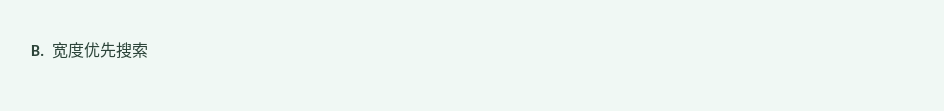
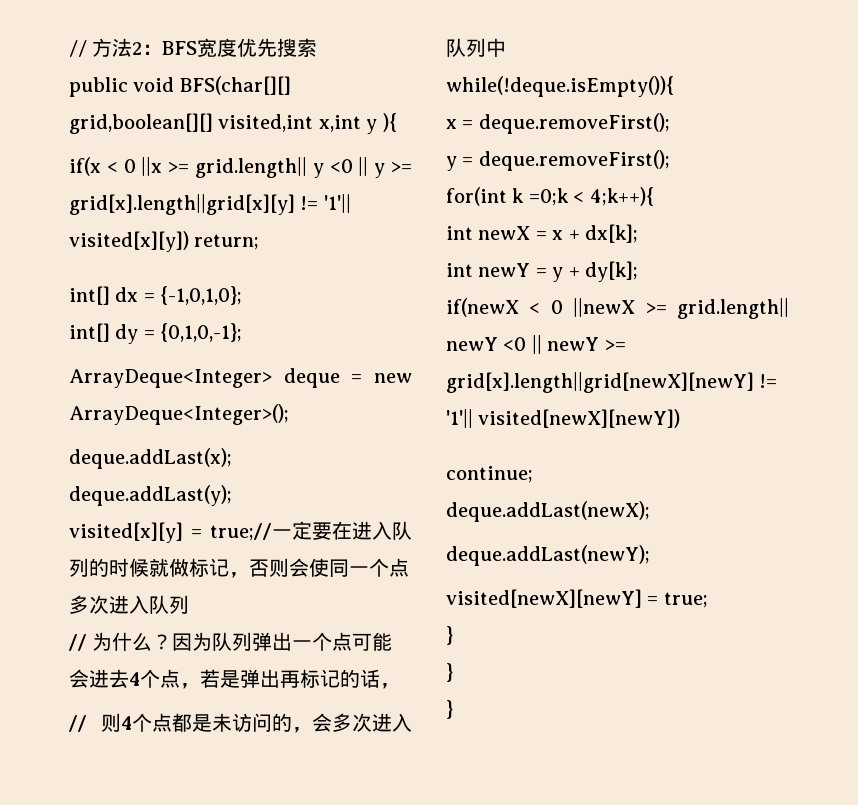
[31,45,44,56] B. -> [69,38,198,57] // 方法2：BFS
(148, 50) none -> [69,76,291,97] [69,113,397,134] [69,157,413,178] [69,194,351,215] [69,231,260,252] [69,286,243,305] [69,323,243,344] [69,368,413,388] [69,404,289,425] [69,448,232,469] [69,485,232,506] [69,521,412,543] [69,558,409,578] [69,595,189,614] [69,632,393,651] [69,669,400,689] [69,713,412,733] [446,38,506,57] [446,76,674,97] [446,113,670,134] [446,150,670,171] [446,187,654,206] [446,224,638,243] [446,261,638,282] [446,298,789,319] [446,335,626,354] [446,372,778,393] [446,409,681,428] [446,466,533,483] [446,501,650,522] [446,545,650,566] [446,589,708,608] [446,626,453,645] [446,663,453,682] [446,700,453,719] // public void BFS(char[][] grid,boolean[][] visited,int x,int y ){ // if(x < 0 ||x >= grid.length|| y <0 || y >= grid[x].length||grid[x][y] != '1'|| visited[x][y]) return; // int[] dx = {-1,0,1,0}; // int[] dy = {0,1,0,-1}; // ArrayDeque<Integer> deque = new ArrayDeque<Integer>(); // deque.addLast(x); // deque.addLast(y); // visited[x][y] = true;//一定要在进入队列的时候就做标记，否则会使同一个点多次进入队列 // // 为什么？因为队列弹出一个点可能会进去4个点，若是弹出再标记的话， // // 则4个点都是未访问的，会多次进入队列中 // while(!deque.isEmpty()){ // x = deque.removeFirst(); // y = deque.removeFirst(); // for(int k =0;k < 4;k++){ // int newX = x + dx[k]; // int newY = y + dy[k]; // if(newX < 0 ||newX >= grid.length|| newY <0 || newY >= grid[x].length||grid[newX][newY] != '1'|| visited[newX][newY]) // continue; // deque.addLast(newX); // deque.addLast(newY); // visited[newX][newY] = true; // } // } // }

